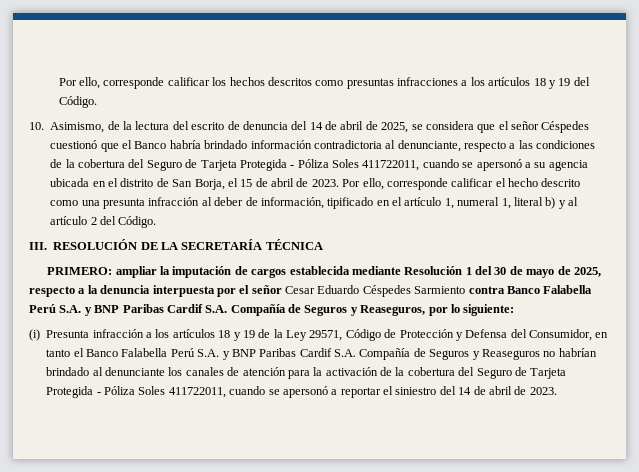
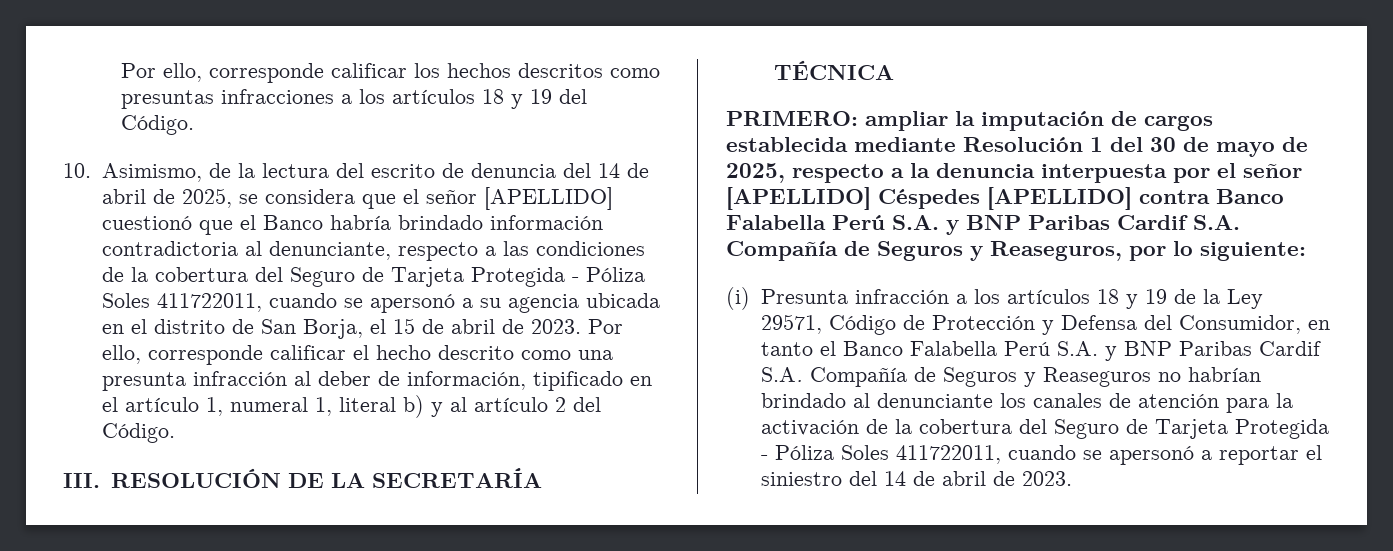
[541,121,590,133] Céspedes -> [483,187,613,210] [APELLIDO]
[285,285,466,297] Cesar Eduardo Céspedes Sarmiento -> [726,187,1132,210] [APELLIDO] Céspedes [APELLIDO]

